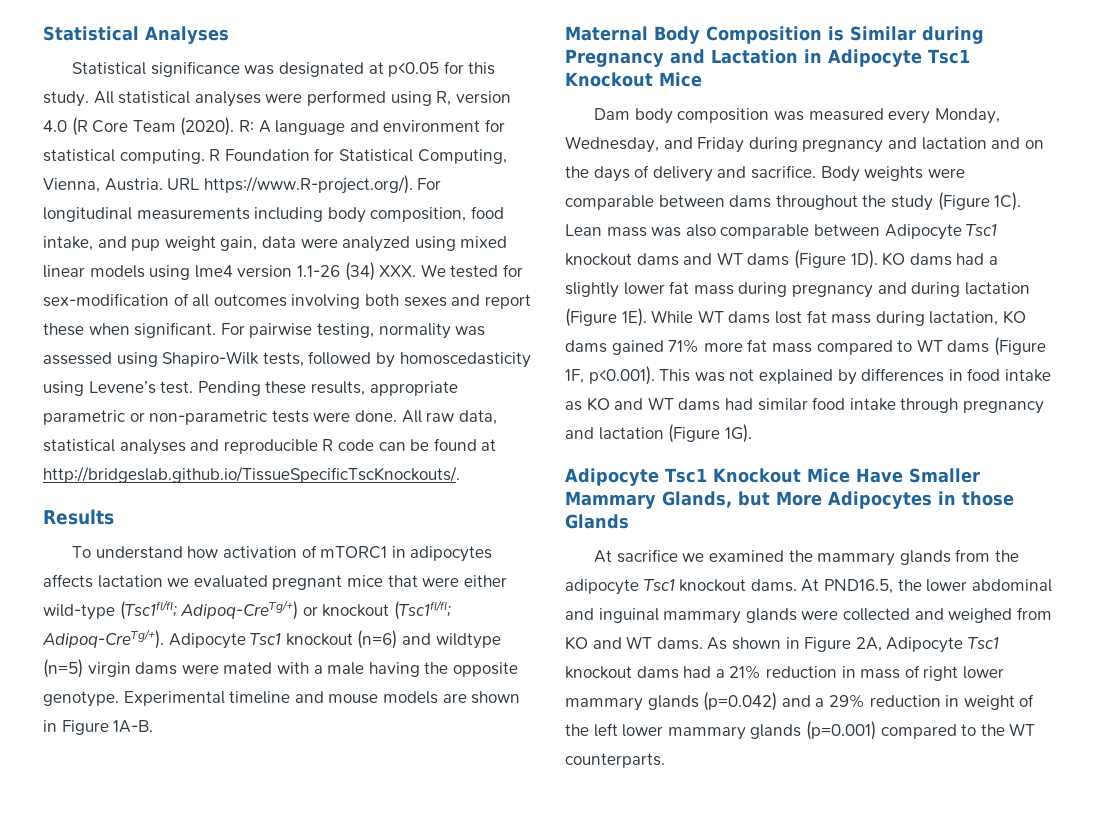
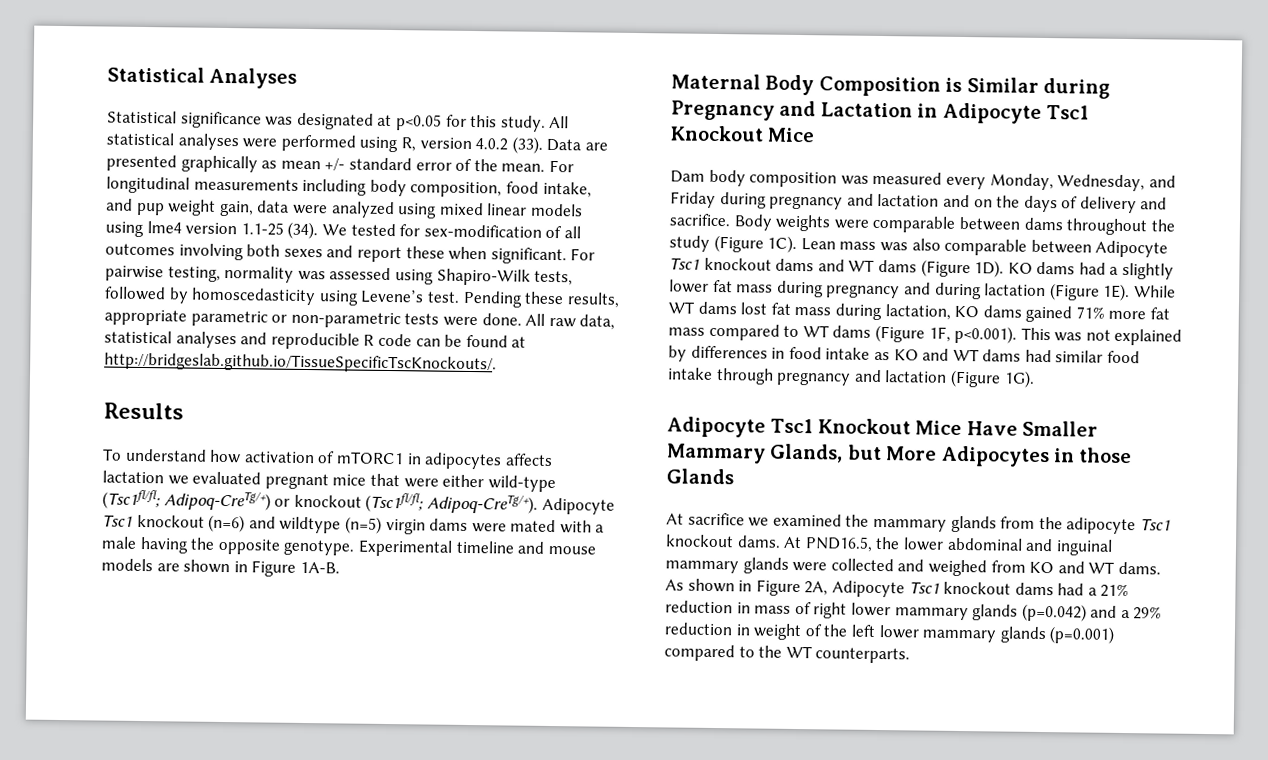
[43,117,505,136] [43,148,507,164] [43,175,413,194] 4.0 (R Core Team (2020). R: A language and environment for statistical computing. R Foundation for Statistical Computing, Vienna, Austria. URL https://www.R-project.org/). -> [475,136,608,154] [106,154,546,173] 4.0.2 (33). Data are presented graphically as mean +/- standard error of the mean.
[296,262,417,281] 1.1-26 (34) XXX. -> [240,221,319,240] 1.1-25 (34).

